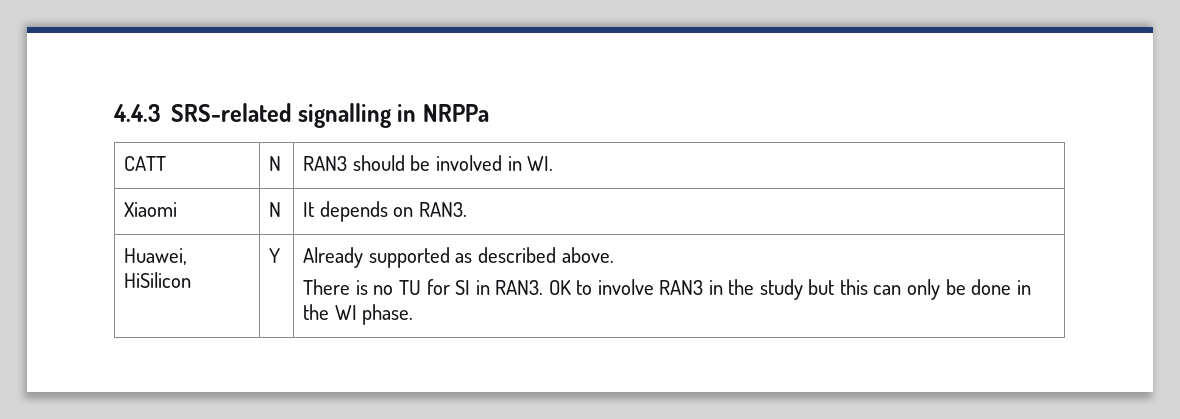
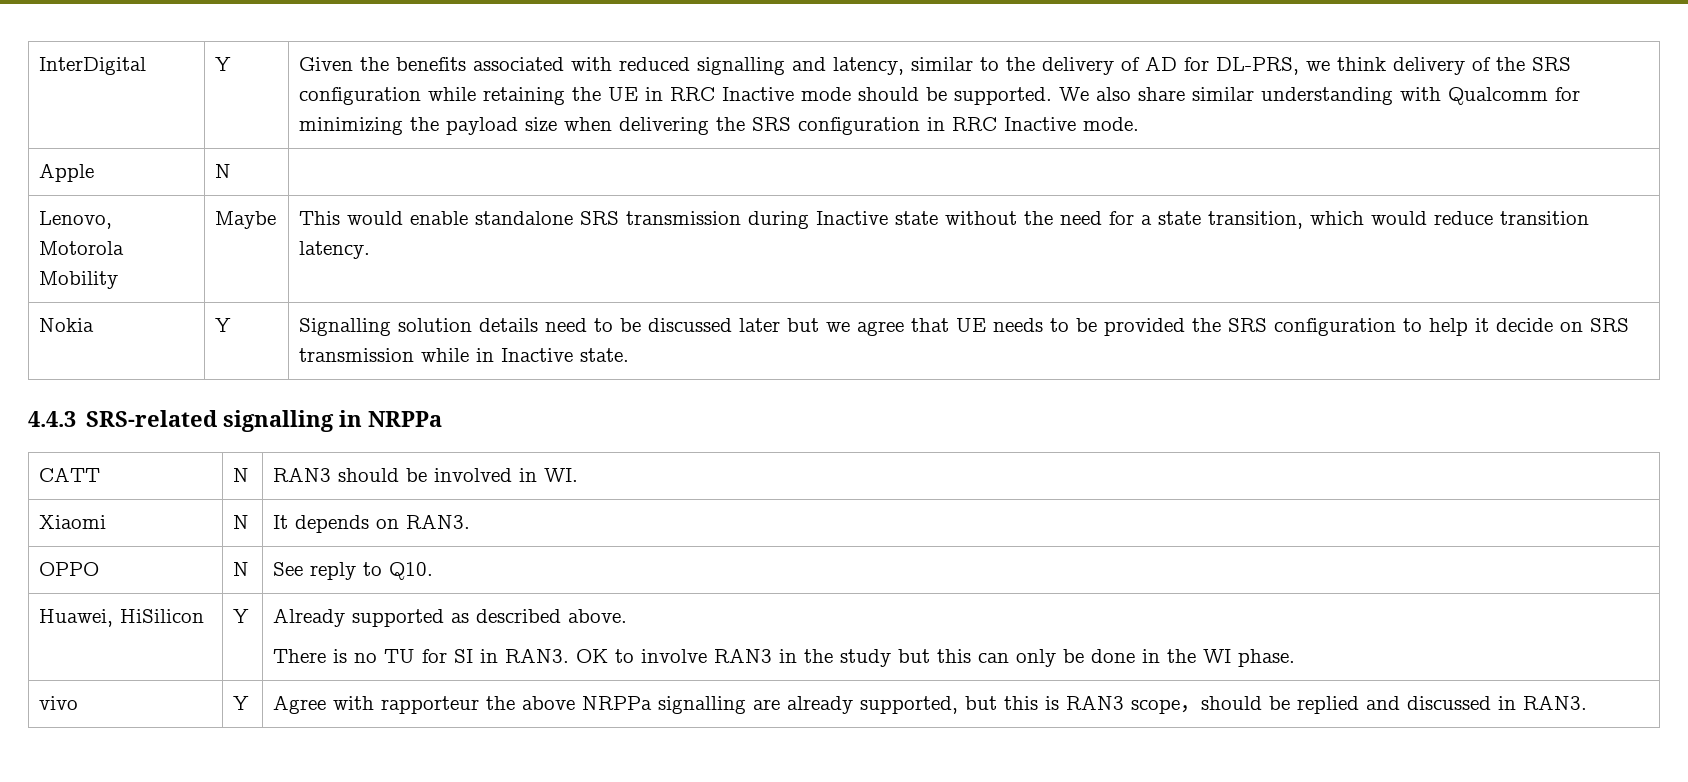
(113, 113) none -> [38,57,146,75] [214,57,231,71] [298,56,1571,75] [298,87,1580,105] [298,117,1139,135] [38,163,94,182] [214,164,231,178] [38,211,112,229] [38,241,124,255] [38,271,118,289] [214,211,276,229] [298,211,1589,229] [298,241,370,259] [38,318,94,332] [214,318,231,332] [298,318,1629,336] [298,348,629,362] InterDigital | Y | Given the benefits associated with reduced signalling and latency, similar to the delivery of AD for DL-PRS, we think delivery of the SRS configuration while retaining the UE in RRC Inactive mode should be supported. We also share similar understanding with Qualcomm for minimizing the payload size when delivering the SRS configuration in RRC Inactive mode. // Apple | N | // Lenovo, Motorola Mobility | Maybe | This would enable standalone SRS transmission during Inactive state without the need for a state transition, which would reduce transition latency. // Nokia | Y | Signalling solution details need to be discussed later but we agree that UE needs to be provided the SRS configuration to help it decide on SRS transmission while in Inactive state. //
(467, 209) none -> [38,562,99,576] [232,562,249,576] [272,562,433,580] // OPPO | N | See reply to Q10.
(414, 314) none -> [38,696,78,710] [232,696,249,710] [272,695,1587,714] // vivo | Y | Agree with rapporteur the above NRPPa signalling are already supported, but this is RAN3 scope，should be replied and discussed in RAN3.

